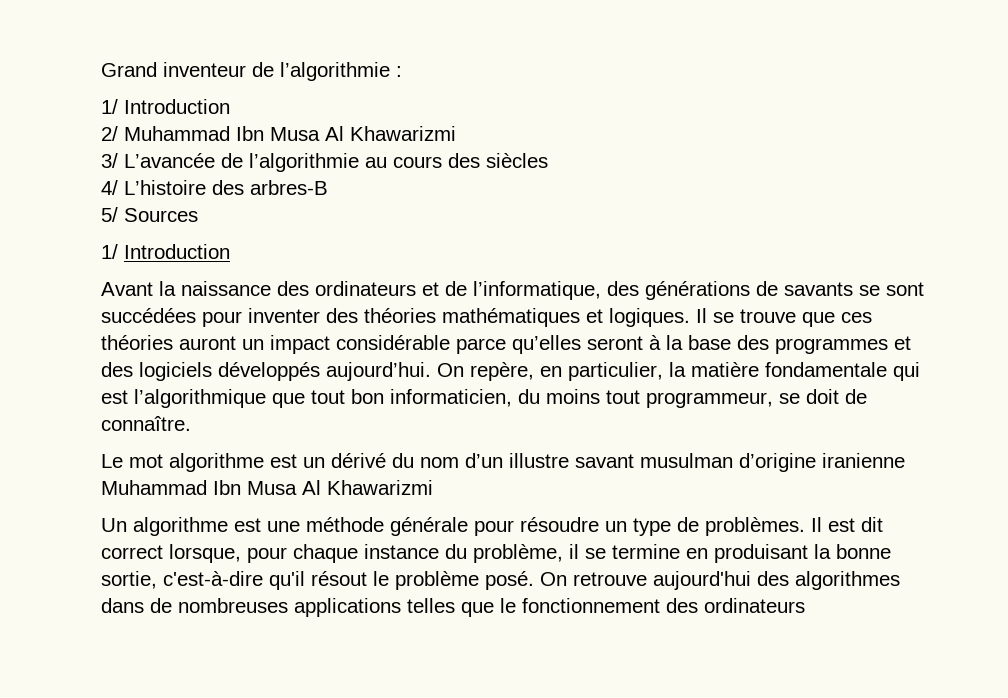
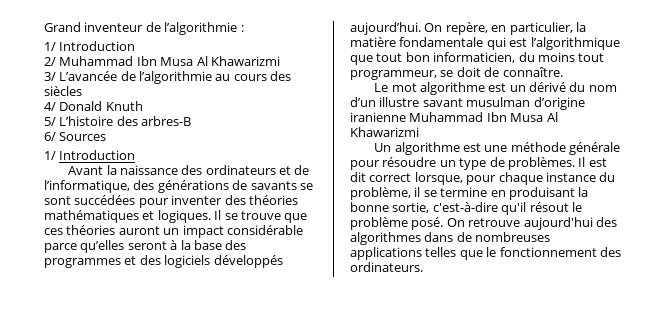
(118, 187) none -> [59,101,143,111] [44,117,56,126] Donald Knuth // 5/
[101,207,118,222] 5/ -> [44,132,56,141] 6/
[704,598,805,613] ordinateurs -> [350,262,423,272] ordinateurs.

